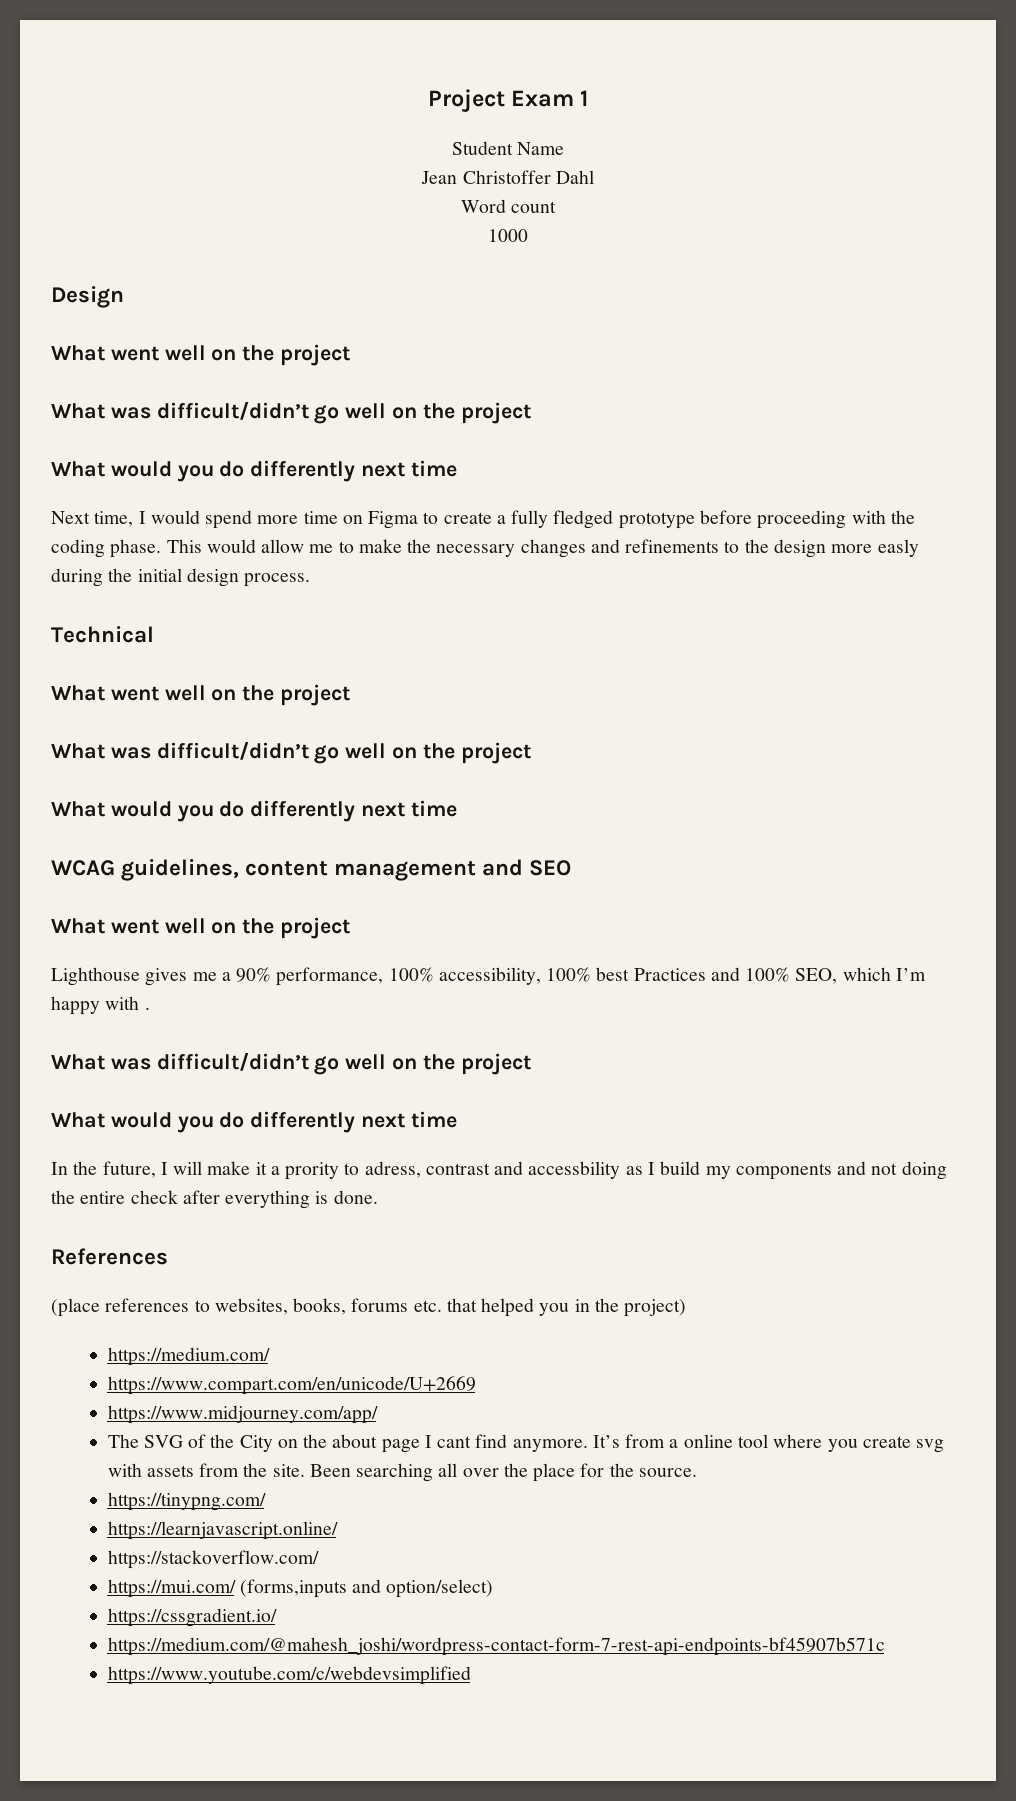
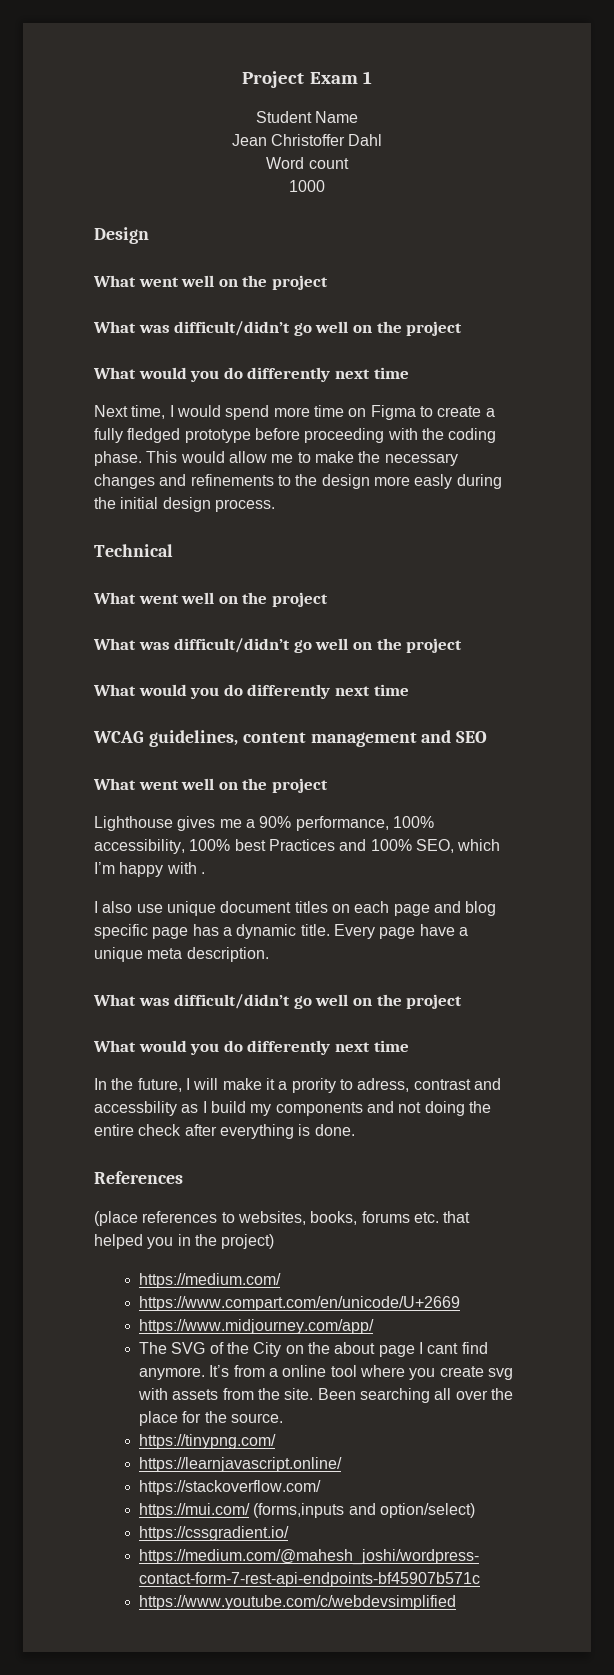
(150, 1008) none -> [94,901,497,916] [94,924,468,939] [94,947,269,962] // I also use unique document titles on each page and blog specific page has a dynamic title. Every page have a unique meta description.

